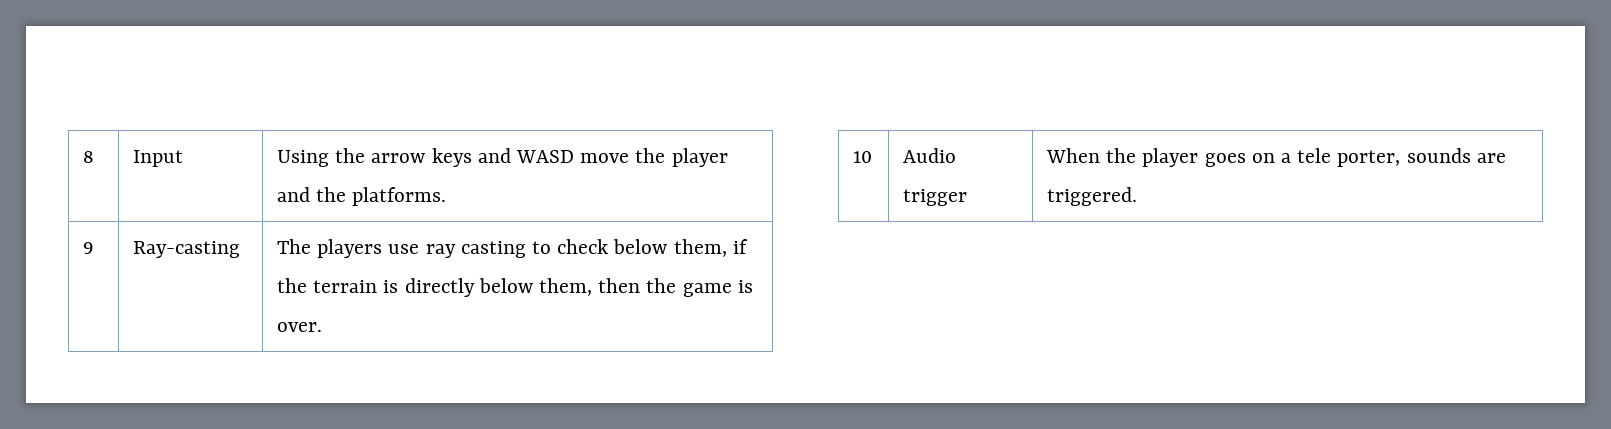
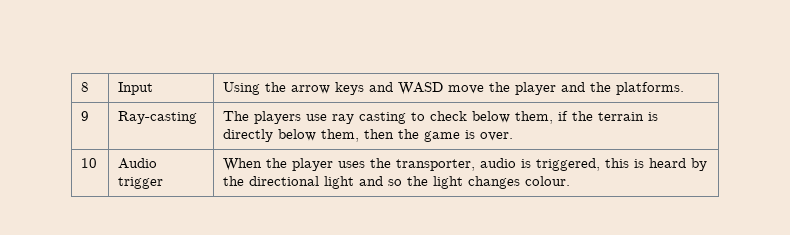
[1204,148,1506,167] [1047,187,1138,206] goes on a tele porter, sounds are triggered. -> [338,158,708,171] [223,176,571,189] uses the transporter, audio is triggered, this is heard by the directional light and so the light changes colour.

